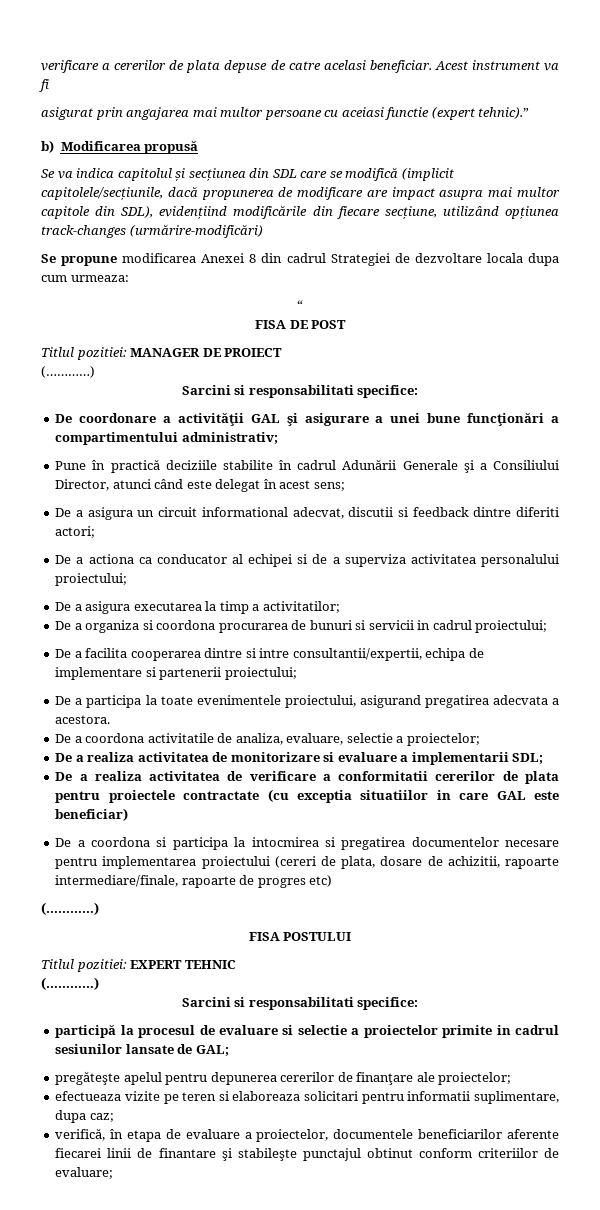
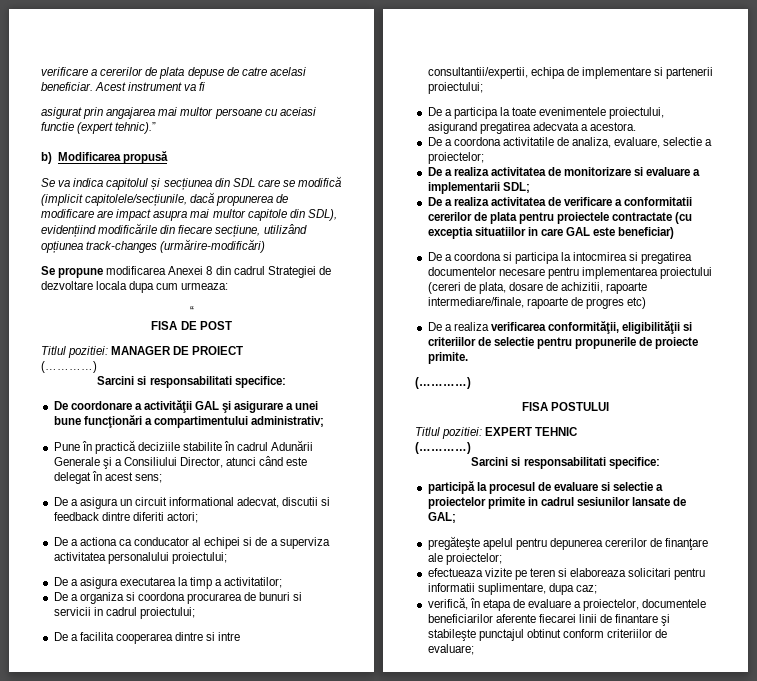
(333, 881) none -> [427,321,693,334] [427,337,699,349] [427,352,468,364] // De a realiza verificarea conformităţii, eligibilităţii si criteriilor de selectie pentru propunerile de proiecte primite.

